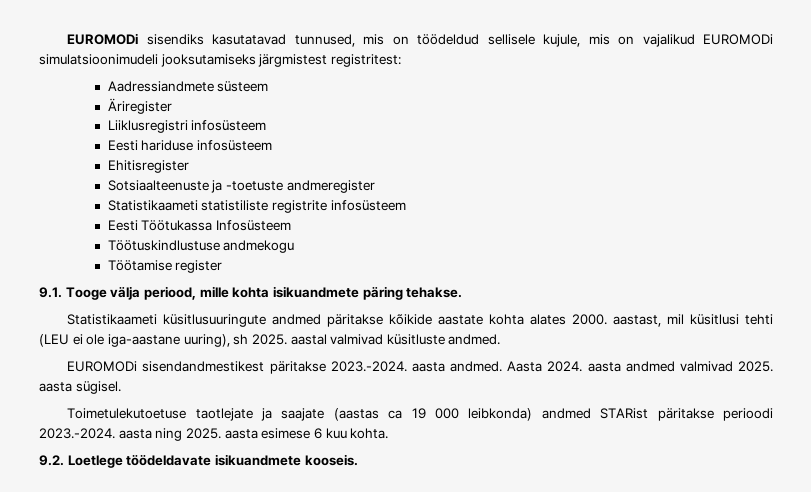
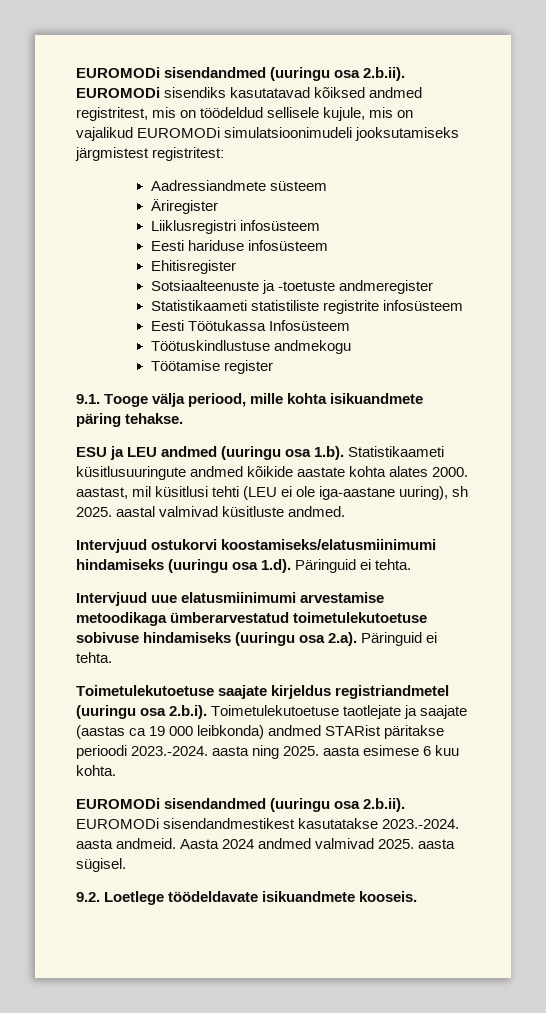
[67,33,355,47] EUROMODi sisendiks kasutatavad tunnused, -> [76,67,406,81] [76,87,423,98] [76,107,148,121] EUROMODi sisendandmed (uuringu osa 2.b.ii). EUROMODi sisendiks kasutatavad kõiksed andmed registritest,
(463, 292) none -> [76,446,345,460] ESU ja LEU andmed (uuringu osa 1.b).
[327,314,384,327] päritakse -> (244, 471) none
[67,361,773,374] [39,381,121,394] EUROMODi sisendandmestikest päritakse 2023.-2024. aasta andmed. Aasta 2024. aasta andmed valmivad 2025. aasta sügisel. // -> [76,539,437,553] [76,559,412,573] [76,592,385,606] [76,612,428,626] [76,632,438,646] [76,652,112,663] [76,685,450,699] [76,705,208,719] Intervjuud ostukorvi koostamiseks/elatusmiinimumi hindamiseks (uuringu osa 1.d). Päringuid ei tehta. // Intervjuud uue elatusmiinimumi arvestamise metoodikaga ümberarvestatud toimetulekutoetuse sobivuse hindamiseks (uuringu osa 2.a). Päringuid ei tehta. // Toimetulekutoetuse saajate kirjeldus registriandmetel (uuringu osa 2.b.i).
(389, 433) none -> [76,798,406,812] [76,818,460,829] [76,838,456,849] [76,858,126,872] // EUROMODi sisendandmed (uuringu osa 2.b.ii). EUROMODi sisendandmestikest kasutatakse 2023.-2024. aasta andmeid. Aasta 2024 andmed valmivad 2025. aasta sügisel.

